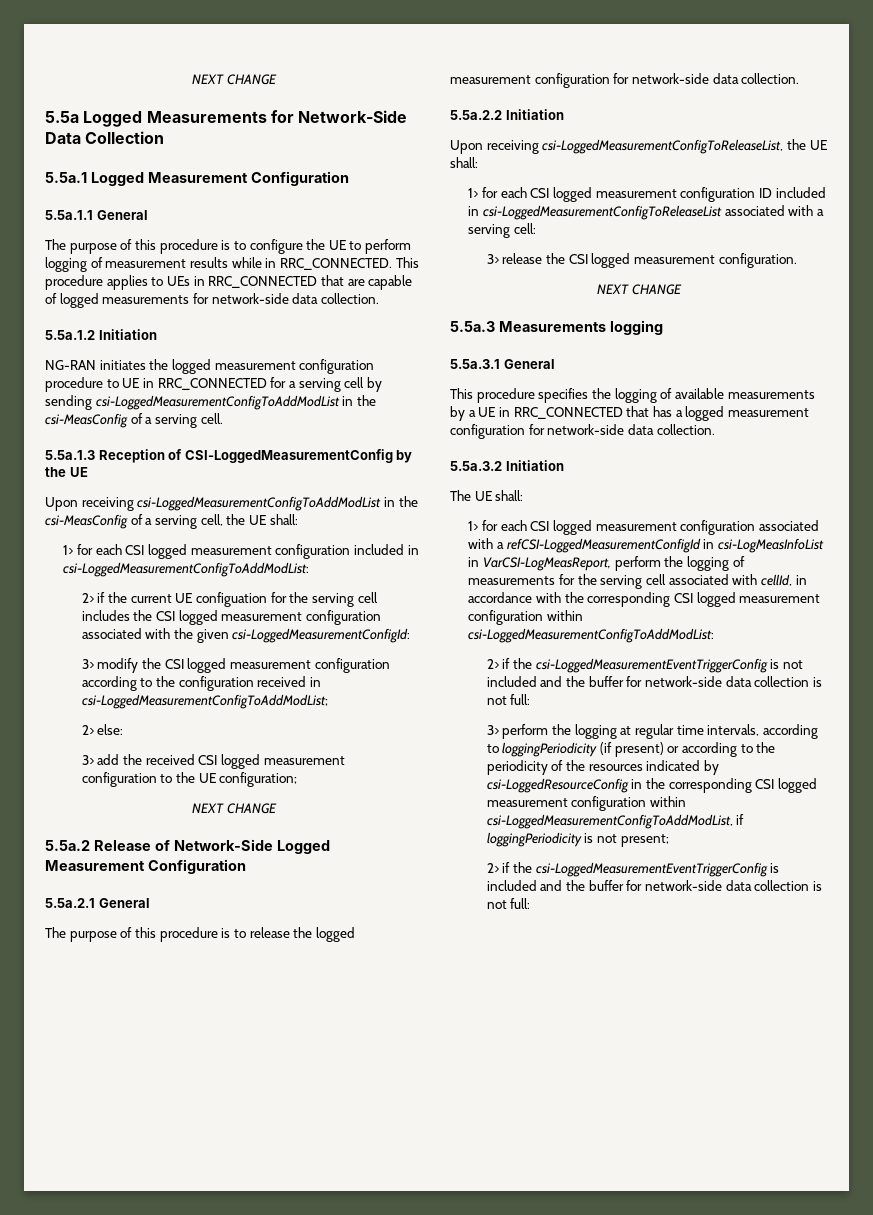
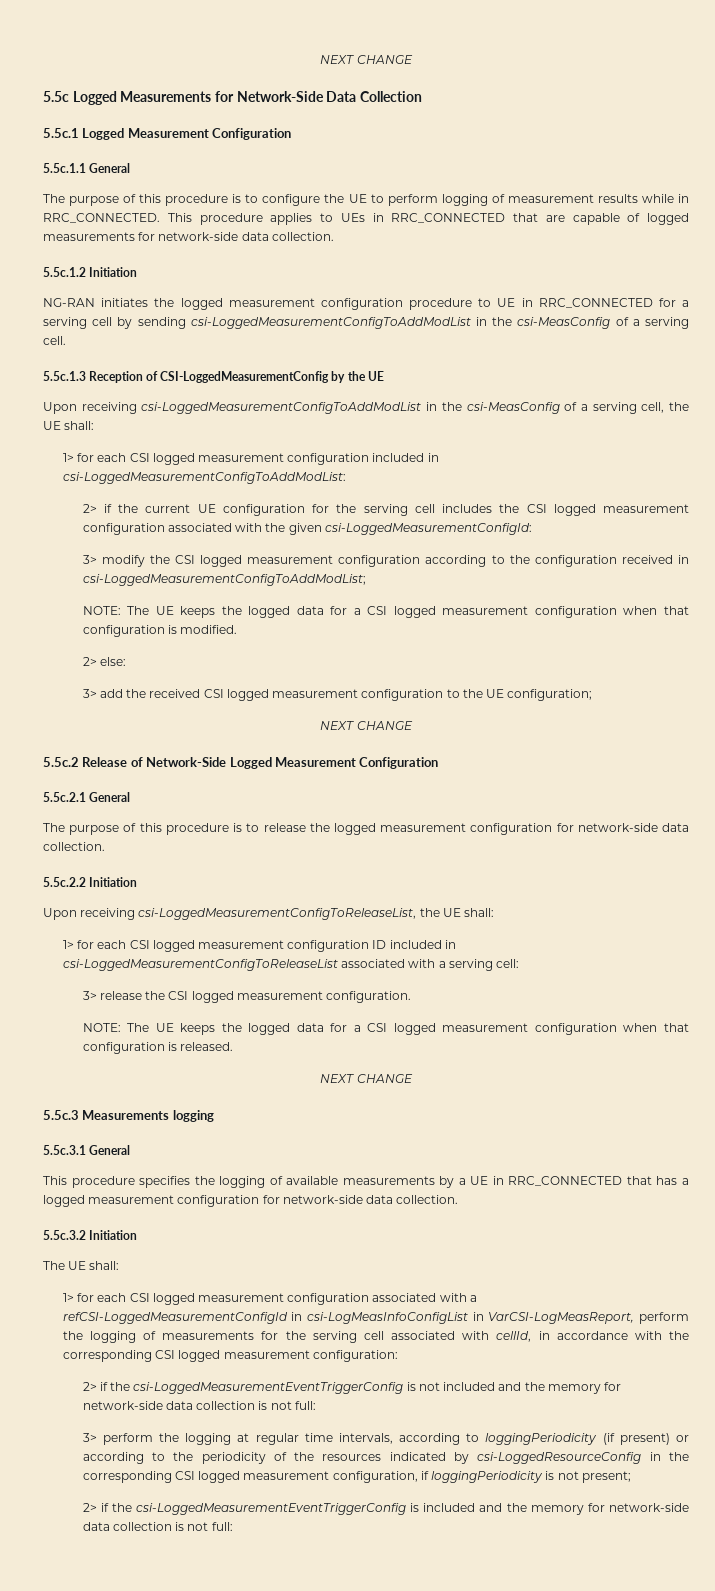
[192,74,277,85] [45,111,79,123] NEXT CHANGE // 5.5a -> [320,55,413,64] [43,91,69,102] NEXT CHANGE // 5.5c
[45,171,349,186] [45,210,93,220] 5.5a.1 Logged Measurement Configuration // 5.5a.1.1 -> [43,128,292,140] [43,163,86,173] 5.5c.1 Logged Measurement Configuration // 5.5c.1.1
[45,330,95,340] 5.5a.1.2 -> [43,267,86,277] 5.5c.1.2
[45,450,95,460] 5.5a.1.3 -> [43,371,86,381] 5.5c.1.3
[195,592,267,607] configuation -> [222,504,305,516] configuration
(328, 701) none -> [82,606,689,618] [82,625,238,637] // NOTE: The UE keeps the logged data for a CSI logged measurement configuration when that configuration is modified.
[45,840,90,851] 5.5a.2 -> [43,757,79,767] 5.5c.2
[45,898,95,908] 5.5a.2.1 -> [43,792,86,802] 5.5c.2.1
[450,110,502,120] 5.5a.2.2 -> [43,877,86,887] 5.5c.2.2
[597,284,682,295] [450,321,495,332] // NEXT CHANGE // 5.5a.3 -> [82,1023,689,1035] [82,1042,234,1054] [320,1074,413,1083] [43,1110,79,1120] // NOTE: The UE keeps the logged data for a CSI logged measurement configuration when that configuration is released. // NEXT CHANGE // 5.5c.3
[450,359,500,369] 5.5a.3.1 -> [43,1145,86,1155] 5.5c.3.1
[450,461,502,471] 5.5a.3.2 -> [43,1230,86,1240] 5.5c.3.2
[717,538,824,553] csi-LogMeasInfoList -> [307,1312,469,1324] csi-LogMeasInfoConfigList
[468,610,583,625] [468,628,715,643] configuration within csi-LoggedMeasurementConfigToAddModList: -> [312,1350,398,1362] configuration:
[588,676,624,687] buffer -> [547,1384,601,1394] memory
[571,796,686,811] [486,814,733,829] configuration within csi-LoggedMeasurementConfigToAddModList, -> [332,1471,418,1483] configuration,
[588,880,624,891] buffer -> [530,1505,584,1515] memory

